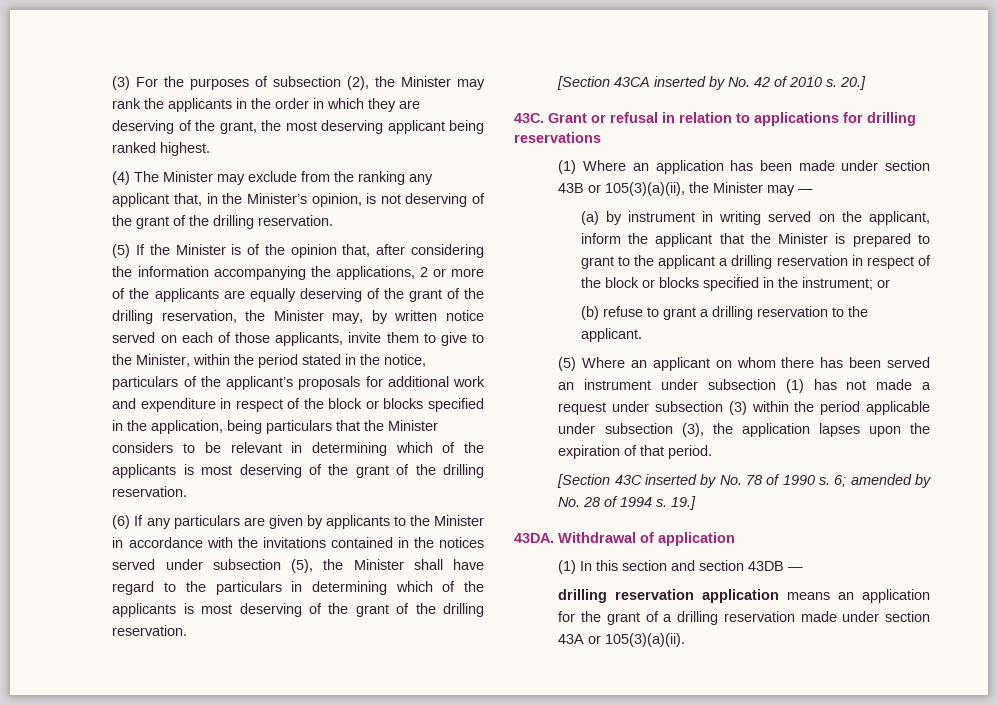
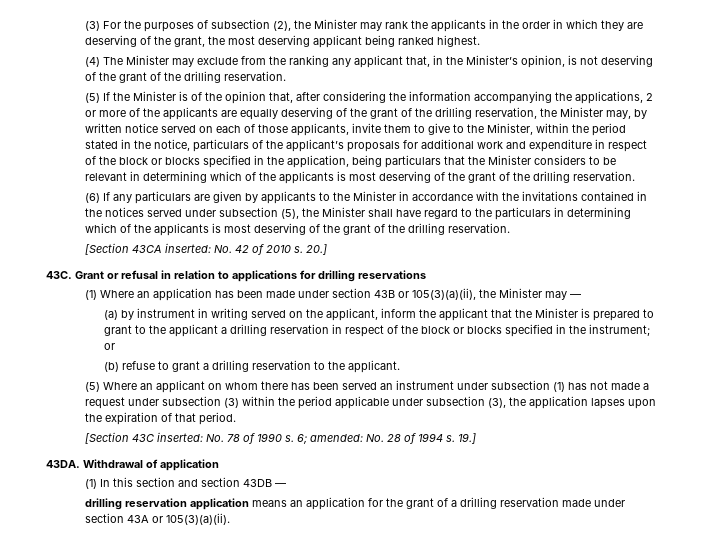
[654,76,726,90] inserted by -> [164,243,211,253] inserted:
[645,474,717,488] inserted by -> [156,432,203,442] inserted:
[850,474,931,488] amended by -> [309,434,363,442] amended:

